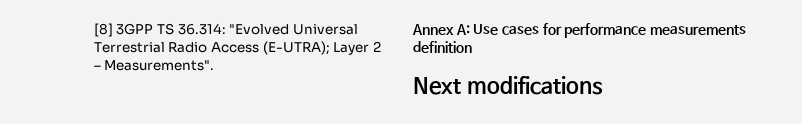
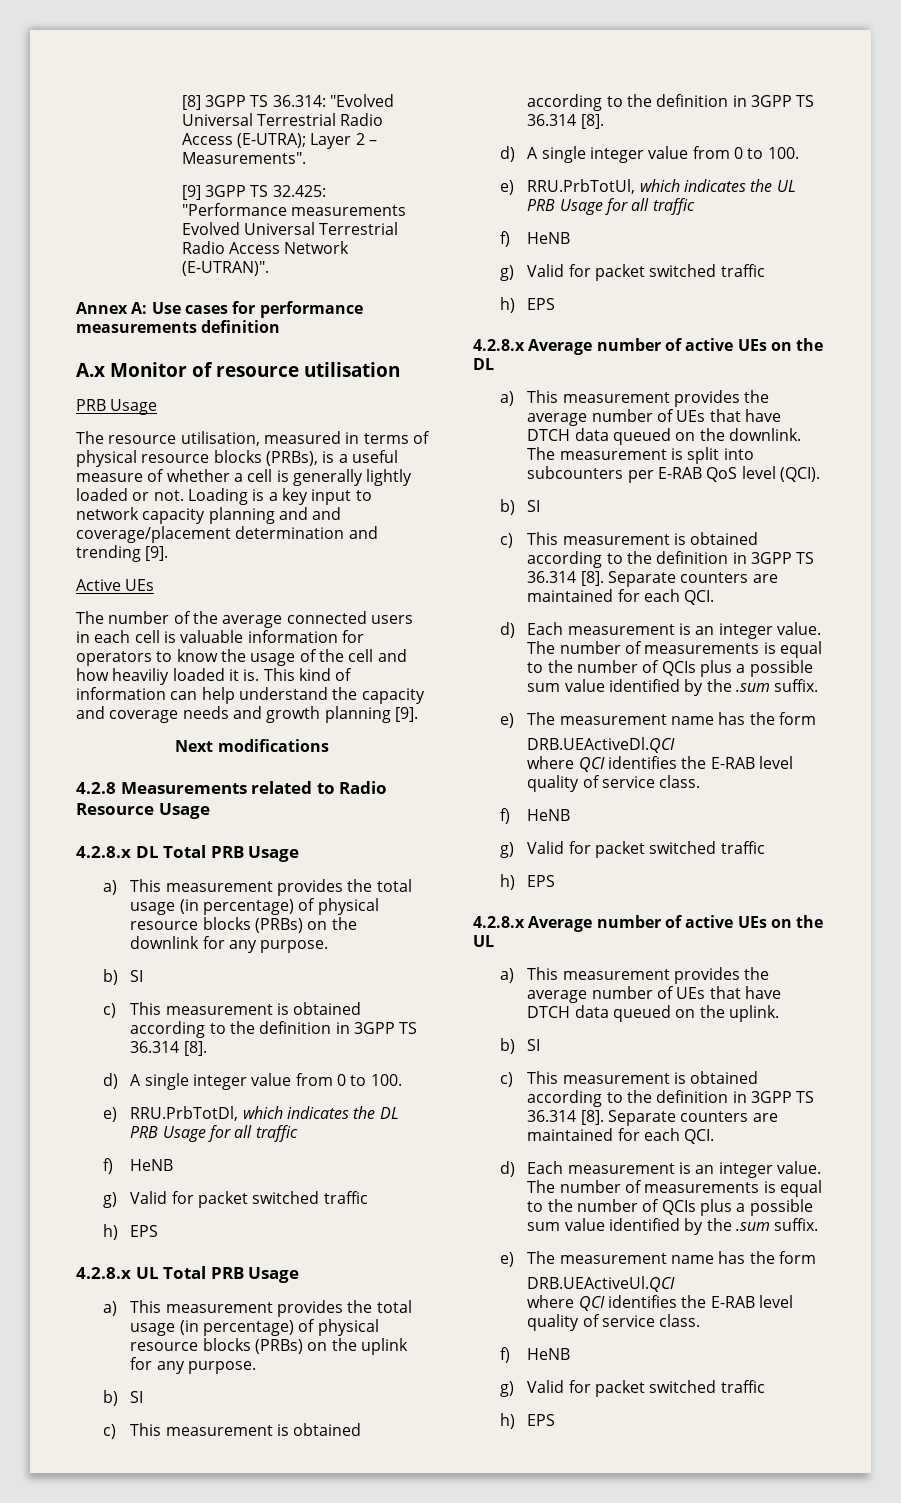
(215, 65) none -> [181,185,326,200] [181,203,406,216] [181,222,399,235] [181,241,350,254] [181,261,269,276] // [9] 3GPP TS 32.425: "Performance measurements Evolved Universal Terrestrial Radio Access Network (E-UTRAN)".
[413,76,603,95] Next modifications -> [76,362,400,377] [76,399,158,415] [76,431,430,446] [76,450,398,467] [76,469,413,486] [76,488,372,505] [76,507,342,524] [76,526,378,543] [76,545,169,562] [76,579,155,591] [76,611,413,628] [76,630,364,643] [76,649,407,666] [76,668,353,685] [76,687,425,704] [76,706,418,723] [175,739,329,752] [76,781,388,794] [76,803,210,819] [76,845,300,862] [103,879,412,896] [130,898,379,915] [130,917,357,933] [130,936,329,953] [103,969,144,985] [103,1002,362,1018] [130,1021,418,1038] [130,1041,207,1056] [103,1073,402,1090] [103,1106,399,1122] [130,1125,298,1142] [103,1158,174,1174] [103,1191,368,1208] [103,1224,159,1240] [76,1266,300,1283] [103,1300,412,1317] [130,1319,379,1336] [130,1338,408,1355] [130,1357,256,1374] [103,1390,144,1406] [103,1423,362,1439] [527,94,815,111] [527,114,604,129] [500,146,799,163] [500,179,796,195] [527,198,695,215] [500,231,571,247] [500,264,765,281] [500,297,556,313] [473,338,824,355] [473,358,494,370] [500,390,770,407] [527,409,781,426] [527,428,801,445] [527,447,754,464] [527,466,820,483] [500,499,541,515] [500,532,759,548] [527,551,815,568] [527,571,778,587] [527,589,715,605] [500,622,821,639] [527,641,822,658] [527,660,813,677] [527,679,819,696] [500,712,816,728] [527,737,676,753] [527,756,793,772] [527,775,701,792] [500,808,571,824] [500,841,765,858] [500,874,556,890] [473,915,824,932] [473,935,494,947] [500,967,770,984] [527,986,781,1003] [527,1005,779,1022] [500,1038,541,1054] [500,1071,759,1087] [527,1090,815,1107] [527,1110,778,1126] [527,1128,715,1144] [500,1161,821,1178] [527,1180,822,1197] [527,1199,813,1216] [527,1218,819,1235] [500,1251,816,1267] [527,1276,676,1292] [527,1295,793,1311] [527,1314,701,1331] [500,1347,571,1363] [500,1380,765,1397] [500,1413,556,1429] A.x Monitor of resource utilisation // PRB Usage // The resource utilisation, measured in terms of physical resource blocks (PRBs), is a useful measure of whether a cell is generally lightly loaded or not. Loading is a key input to network capacity planning and and coverage/placement determination and trending [9]. // Active UEs // The number of the average connected users in each cell is valuable information for operators to know the usage of the cell and how heaviliy loaded it is. This kind of information can help understand the capacity and coverage needs and growth planning [9]. // Next modifications // 4.2.8 Measurements related to Radio Resource Usage // 4.2.8.x DL Total PRB Usage // a) This measurement provides the total usage (in percentage) of physical resource blocks (PRBs) on the downlink for any purpose. // b) SI // c) This measurement is obtained according to the definition in 3GPP TS 36.314 [8]. // d) A single integer value from 0 to 100. // e) RRU.PrbTotDl, which indicates the DL PRB Usage for all traffic // f) HeNB // g) Valid for packet switched traffic // h) EPS // 4.2.8.x UL Total PRB Usage // a) This measurement provides the total usage (in percentage) of physical resource blocks (PRBs) on the uplink for any purpose. // b) SI // c) This measurement is obtained according to the definition in 3GPP TS 36.314 [8]. // d) A single integer value from 0 to 100. // e) RRU.PrbTotUl, which indicates the UL PRB Usage for all traffic // f) HeNB // g) Valid for packet switched traffic // h) EPS // 4.2.8.x Average number of active UEs on the DL // a) This measurement provides the average number of UEs that have DTCH data queued on the downlink. The measurement is split into subcounters per E-RAB QoS level (QCI). // b) SI // c) This measurement is obtained according to the definition in 3GPP TS 36.314 [8]. Separate counters are maintained for each QCI. // d) Each measurement is an integer value. The number of measurements is equal to the number of QCIs plus a possible sum value identified by the .sum suffix. // e) The measurement name has the form // DRB.UEActiveDl.QCI // where QCI identifies the E-RAB level quality of service class. // f) HeNB // g) Valid for packet switched traffic // h) EPS // 4.2.8.x Average number of active UEs on the UL // a) This measurement provides the average number of UEs that have DTCH data queued on the uplink. // b) SI // c) This measurement is obtained according to the definition in 3GPP TS 36.314 [8]. Separate counters are maintained for each QCI. // d) Each measurement is an integer value. The number of measurements is equal to the number of QCIs plus a possible sum value identified by the .sum suffix. // e) The measurement name has the form // DRB.UEActiveUl.QCI // where QCI identifies the E-RAB level quality of service class. // f) HeNB // g) Valid for packet switched traffic // h) EPS

